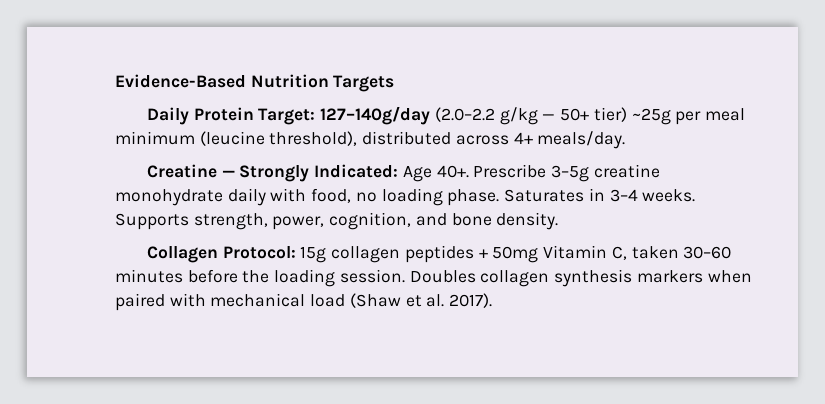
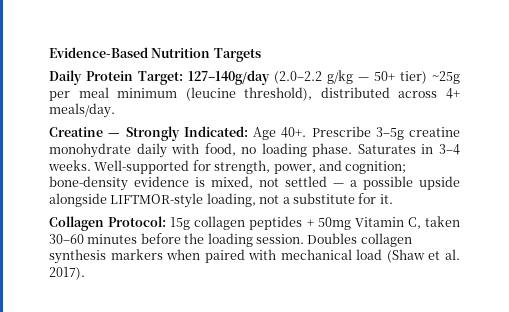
[115,212,559,230] Supports strength, power, cognition, and bone density. -> [94,160,407,174] [49,176,460,191] [49,193,393,208] Well-supported for strength, power, and cognition; bone-density evidence is mixed, not settled — a possible upside alongside LIFTMOR-style loading, not a substitute for it.

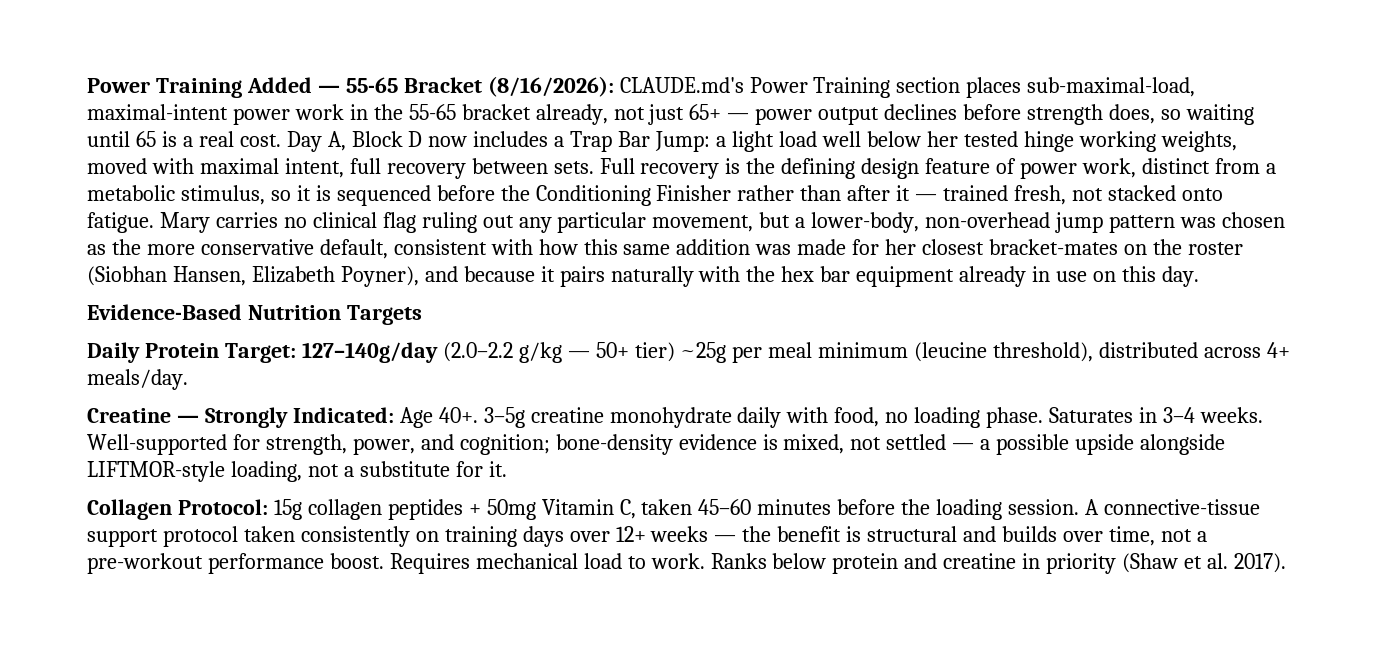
(49, 52) none -> [87,76,1196,98] [87,104,1254,125] [87,131,1237,152] [87,158,1276,179] [87,185,1223,206] [87,212,1285,233] [87,239,1243,259] [87,266,1199,287] Power Training Added — 55-65 Bracket (8/16/2026): CLAUDE.md's Power Training section places sub-maximal-load, maximal-intent power work in the 55-65 bracket already, not just 65+ — power output declines before strength does, so waiting until 65 is a real cost. Day A, Block D now includes a Trap Bar Jump: a light load well below her tested hinge working weights, moved with maximal intent, full recovery between sets. Full recovery is the defining design feature of power work, distinct from a metabolic stimulus, so it is sequenced before the Conditioning Finisher rather than after it — trained fresh, not stacked onto fatigue. Mary carries no clinical flag ruling out any particular movement, but a lower-body, non-overhead jump pattern was chosen as the more conservative default, consistent with how this same addition was made for her closest bracket-mates on the roster (Siobhan Hansen, Elizabeth Poyner), and because it pairs naturally with the hex bar equipment already in use on this day. //
[311,126,371,137] Prescribe -> (478, 415) none
[49,234,84,244] 30–60 -> [698,499,752,515] 45–60
[307,233,412,247] [49,249,383,264] Doubles collagen synthesis markers when paired with mechanical load -> [1085,499,1260,515] [87,526,1207,547] [87,553,1117,574] A connective-tissue support protocol taken consistently on training days over 12+ weeks — the benefit is structural and builds over time, not a pre-workout performance boost. Requires mechanical load to work. Ranks below protein and creatine in priority

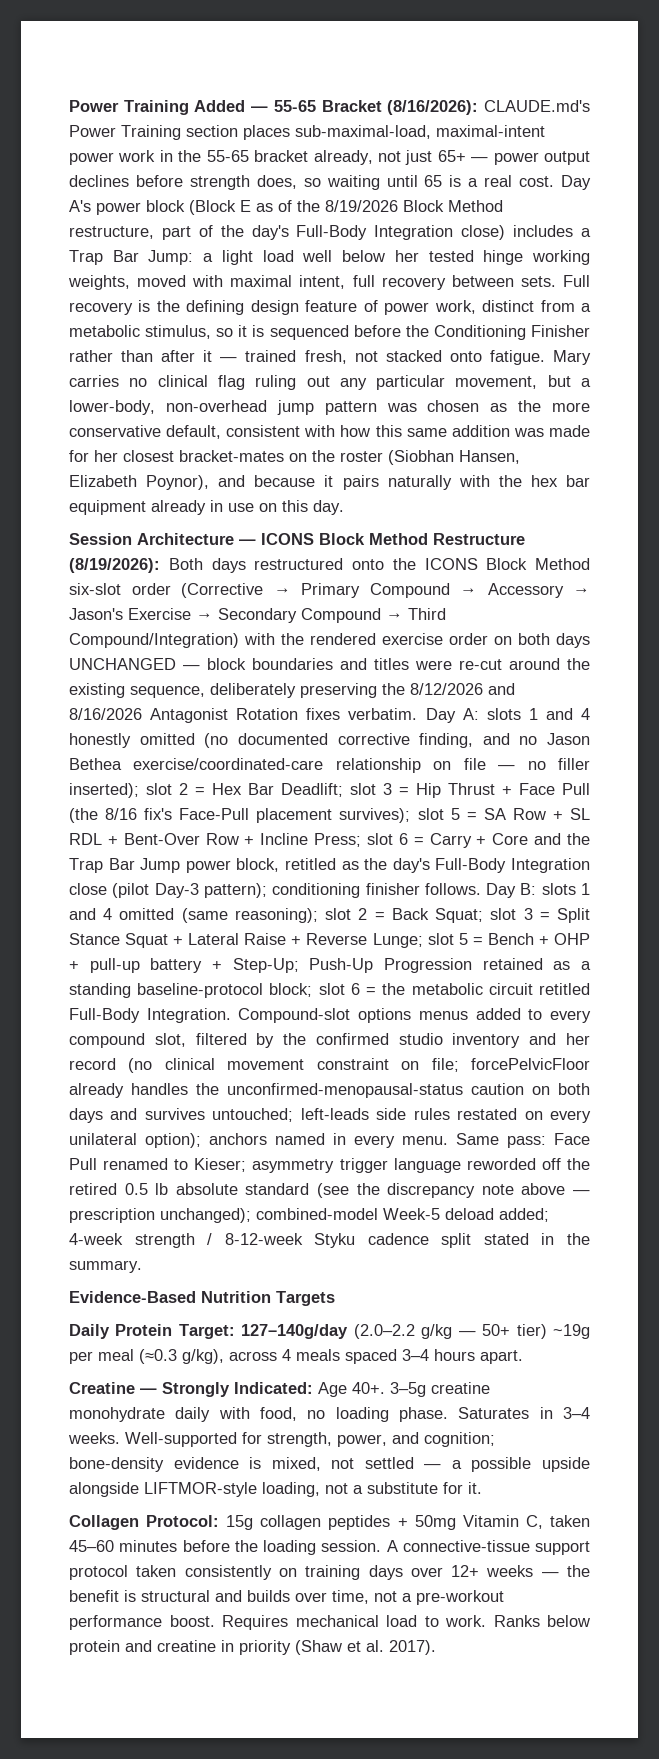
[327,131,468,151] A, Block D now -> [69,200,503,215] [69,225,506,240] A's power block (Block E as of the 8/19/2026 Block Method restructure, part of the day's Full-Body Integration close)
[340,266,419,287] Poyner), -> [146,475,210,490] Poynor),
(1199, 276) none -> [69,533,525,545] [69,558,590,573] [69,583,590,598] [69,608,446,623] [69,633,590,648] [69,658,590,670] [69,683,515,698] [69,708,591,723] [69,733,590,748] [69,758,591,773] [69,783,590,798] [69,808,590,823] [69,833,590,848] [69,858,591,873] [69,883,591,898] [69,908,590,923] [69,933,591,948] [69,958,591,973] [69,983,590,998] [69,1008,591,1023] [69,1033,590,1048] [69,1058,590,1073] [69,1083,590,1098] [69,1108,592,1123] [69,1133,590,1148] [69,1158,590,1173] [69,1183,591,1198] [69,1208,549,1223] [69,1233,590,1248] [69,1260,142,1273] // Session Architecture — ICONS Block Method Restructure (8/19/2026): Both days restructured onto the ICONS Block Method six-slot order (Corrective → Primary Compound → Accessory → Jason's Exercise → Secondary Compound → Third Compound/Integration) with the rendered exercise order on both days UNCHANGED — block boundaries and titles were re-cut around the existing sequence, deliberately preserving the 8/12/2026 and 8/16/2026 Antagonist Rotation fixes verbatim. Day A: slots 1 and 4 honestly omitted (no documented corrective finding, and no Jason Bethea exercise/coordinated-care relationship on file — no filler inserted); slot 2 = Hex Bar Deadlift; slot 3 = Hip Thrust + Face Pull (the 8/16 fix's Face-Pull placement survives); slot 5 = SA Row + SL RDL + Bent-Over Row + Incline Press; slot 6 = Carry + Core and the Trap Bar Jump power block, retitled as the day's Full-Body Integration close (pilot Day-3 pattern); conditioning finisher follows. Day B: slots 1 and 4 omitted (same reasoning); slot 2 = Back Squat; slot 3 = Split Stance Squat + Lateral Raise + Reverse Lunge; slot 5 = Bench + OHP + pull-up battery + Step-Up; Push-Up Progression retained as a standing baseline-protocol block; slot 6 = the metabolic circuit retitled Full-Body Integration. Compound-slot options menus added to every compound slot, filtered by the confirmed studio inventory and her record (no clinical movement constraint on file; forcePelvicFloor already handles the unconfirmed-menopausal-status caution on both days and survives untouched; left-leads side rules restated on every unilateral option); anchors named in every menu. Same pass: Face Pull renamed to Kieser; asymmetry trigger language reworded off the retired 0.5 lb absolute standard (see the discrepancy note above — prescription unchanged); combined-model Week-5 deload added; 4-week strength / 8-12-week Styku cadence split stated in the summary.
[680,342,727,363] ~25g -> [553,1324,591,1339] ~19g
[818,342,1290,362] [87,369,188,390] minimum (leucine threshold), distributed across 4+ meals/day. -> [139,1349,523,1364] (≈0.3 g/kg), across 4 meals spaced 3–4 hours apart.

